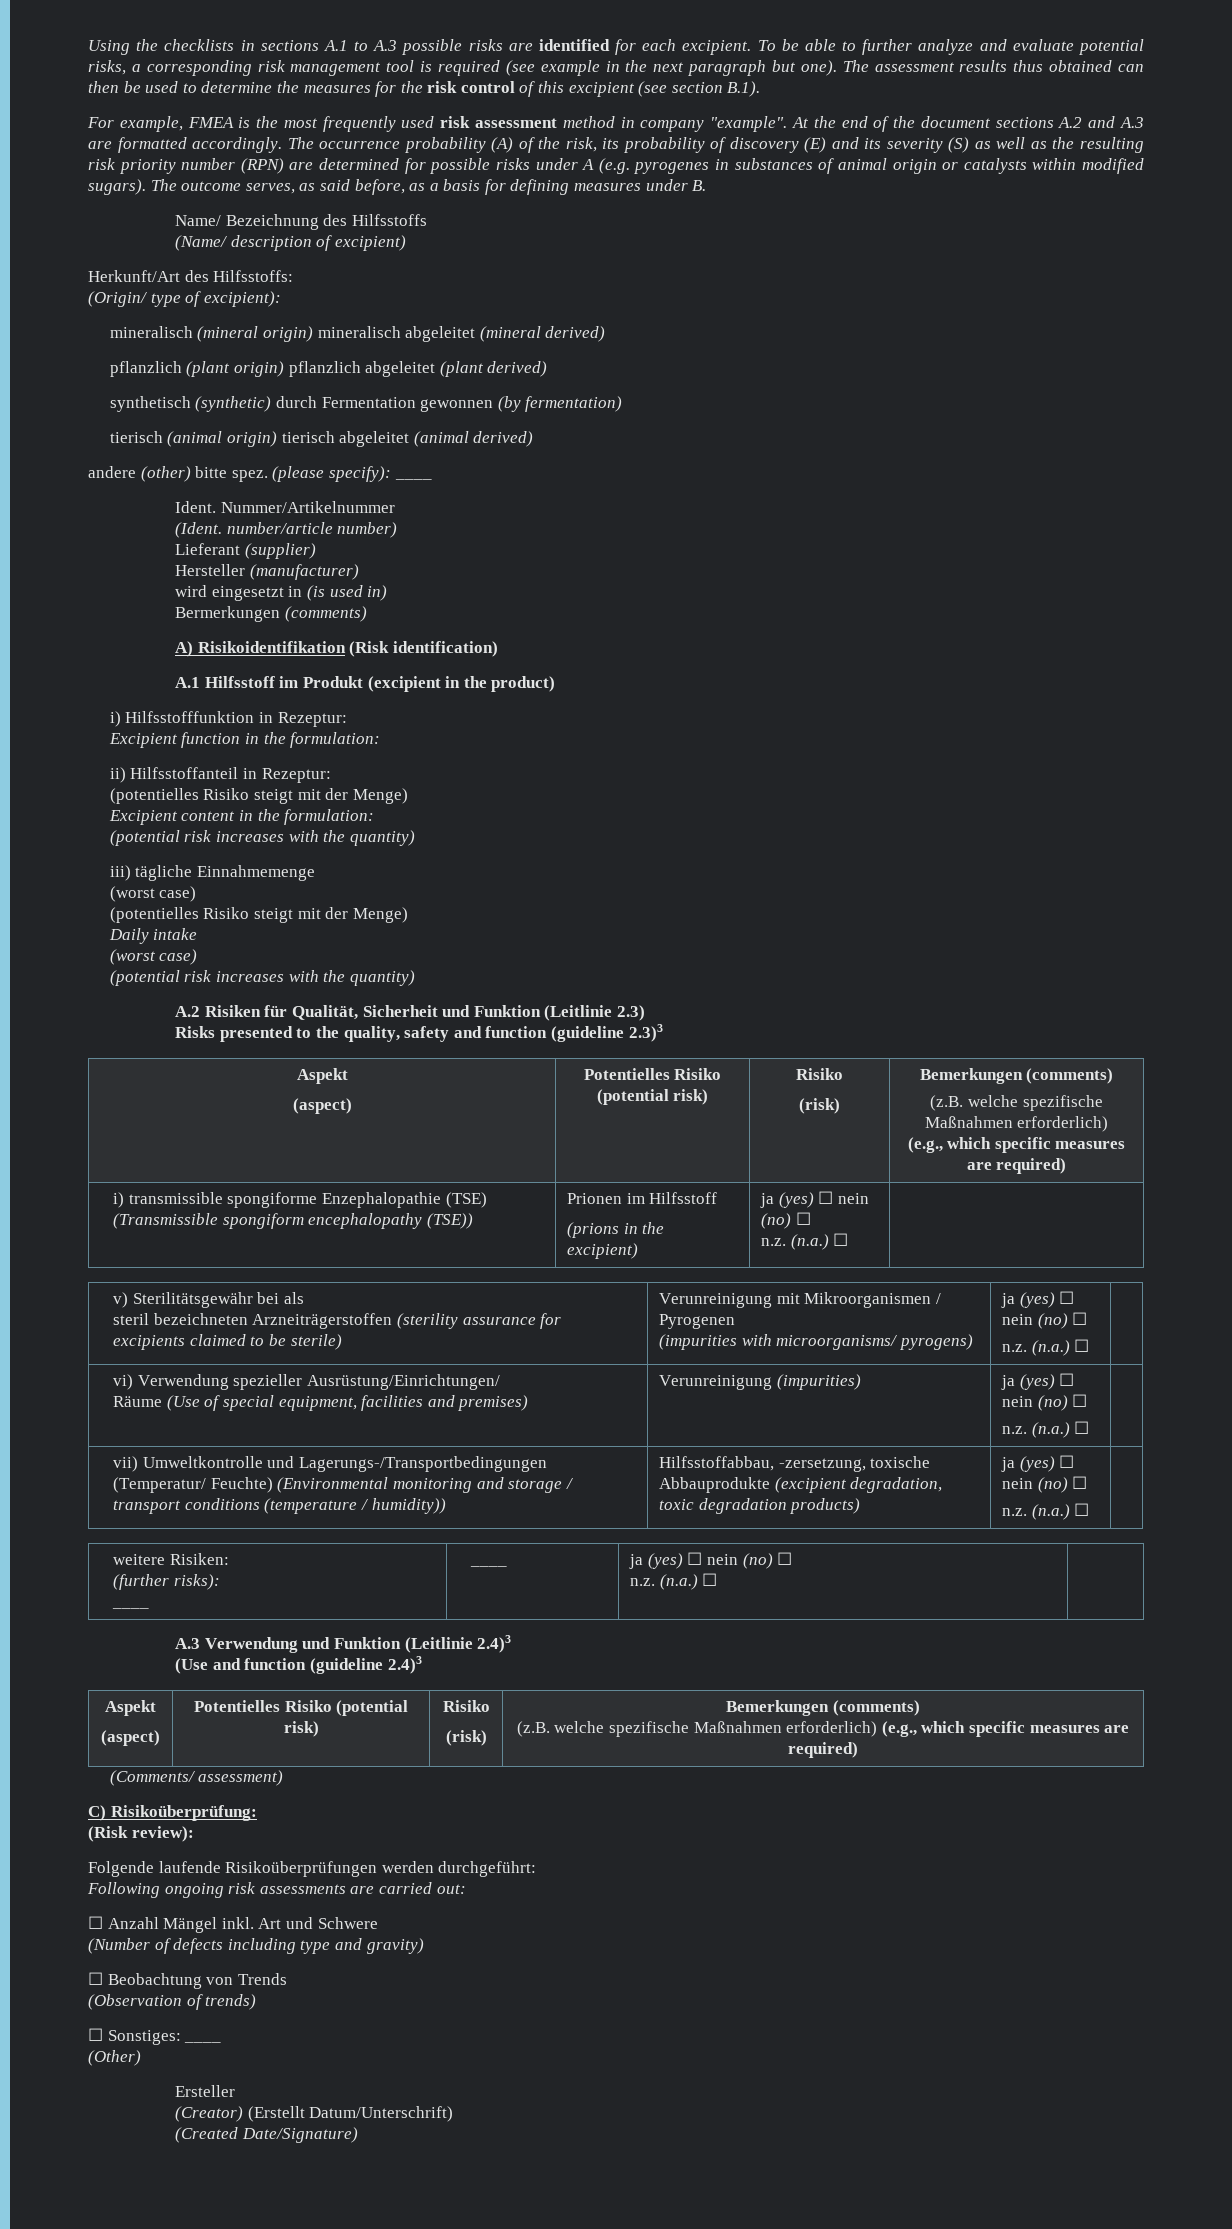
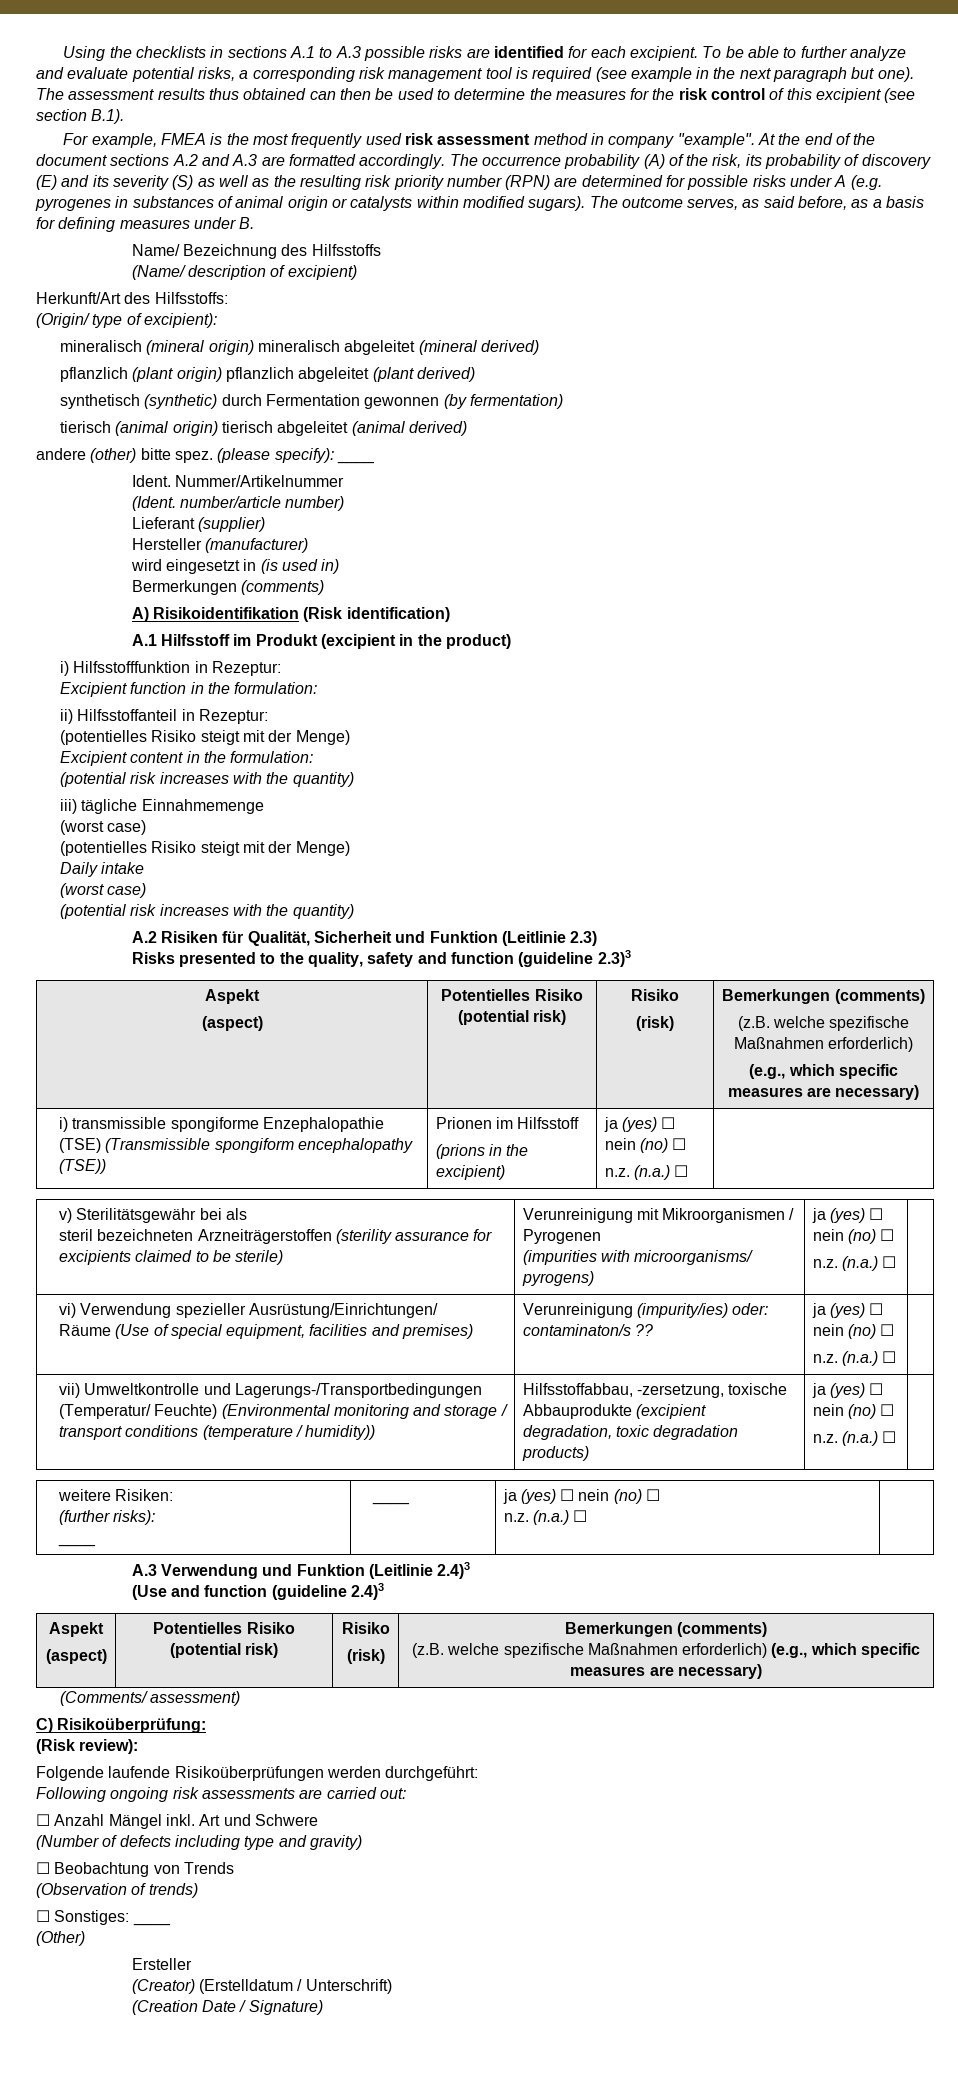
[996,1158,1067,1174] required) -> [835,1085,920,1100] necessary)
[776,1374,861,1390] (impurities) -> [636,1303,769,1318] [522,1324,653,1336] (impurity/ies) oder: contaminaton/s ??
[787,1742,858,1758] required) -> [677,1664,762,1679] necessary)
[247,2106,454,2122] [175,2127,358,2143] (Erstellt Datum/Unterschrift) // (Created Date/Signature) -> [199,1979,392,1994] [131,2000,323,2015] (Erstelldatum / Unterschrift) // (Creation Date / Signature)

